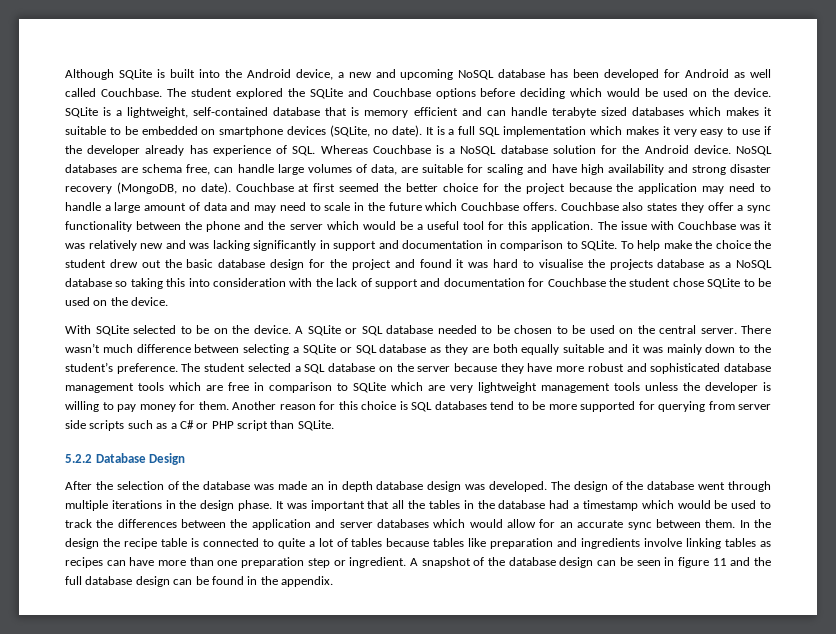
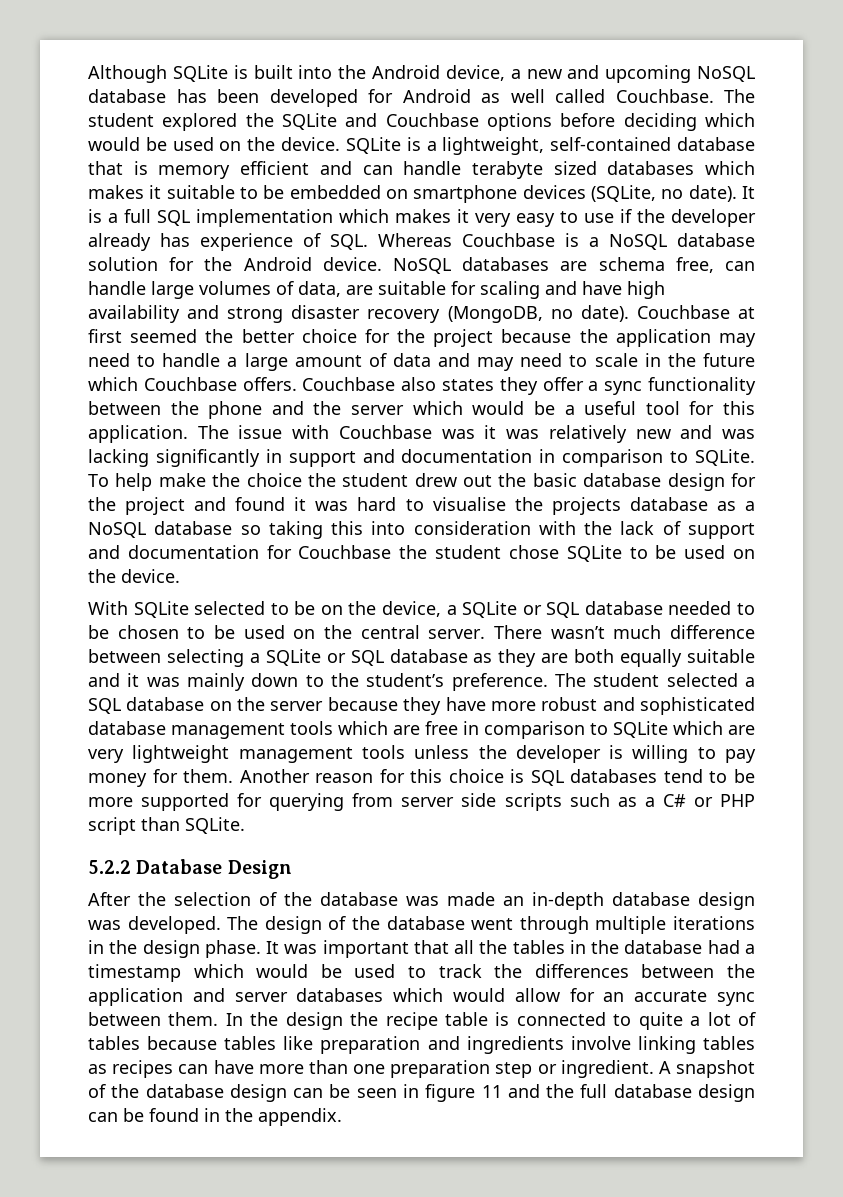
[253,325,303,334] device. A -> [382,601,457,617] device, a
[327,481,373,492] in depth -> [532,892,604,910] in-depth

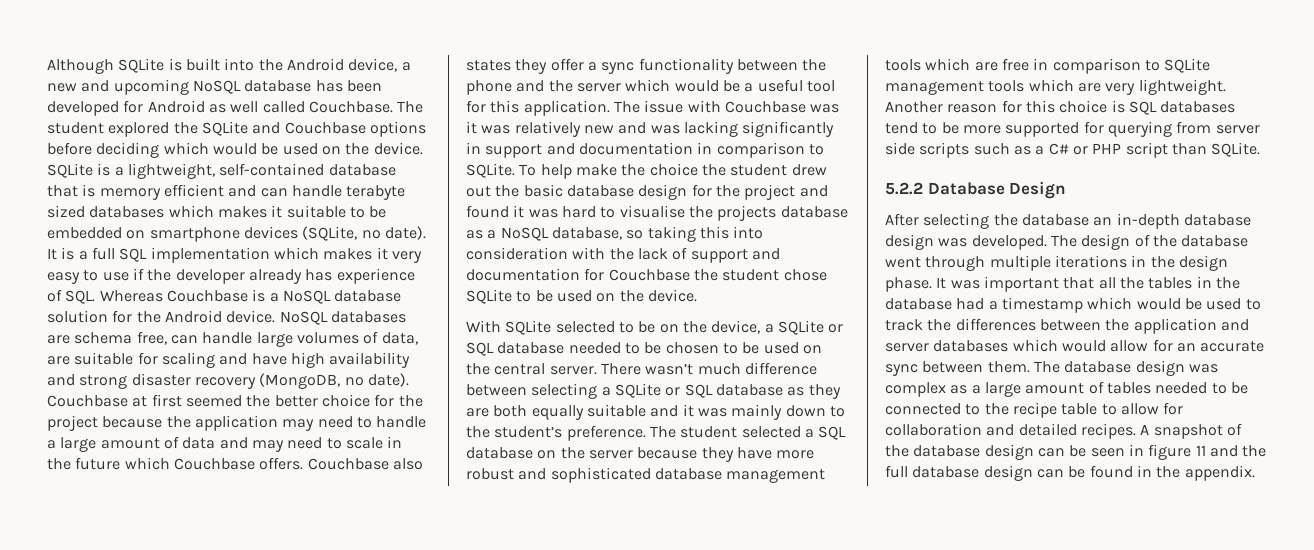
[154,521,233,535] database -> [551,227,622,240] database,
(668, 729) none -> [885,80,1025,95] management tools
[132,745,756,763] [88,769,234,787] lightweight management tools unless the developer is willing to pay money for them. -> [1138,79,1226,95] lightweight.
[138,892,495,906] the selection of the database was made -> [923,213,1089,229] selecting the database
[225,1012,757,1030] [88,1036,755,1054] [88,1060,654,1078] In the design the recipe table is connected to quite a lot of tables because tables like preparation and ingredients involve linking tables as recipes can have more than one preparation step or ingredient. -> [1033,360,1218,376] [885,381,1248,397] [885,402,1184,418] [885,423,1136,439] The database design was complex as a large amount of tables needed to be connected to the recipe table to allow for collaboration and detailed recipes.

